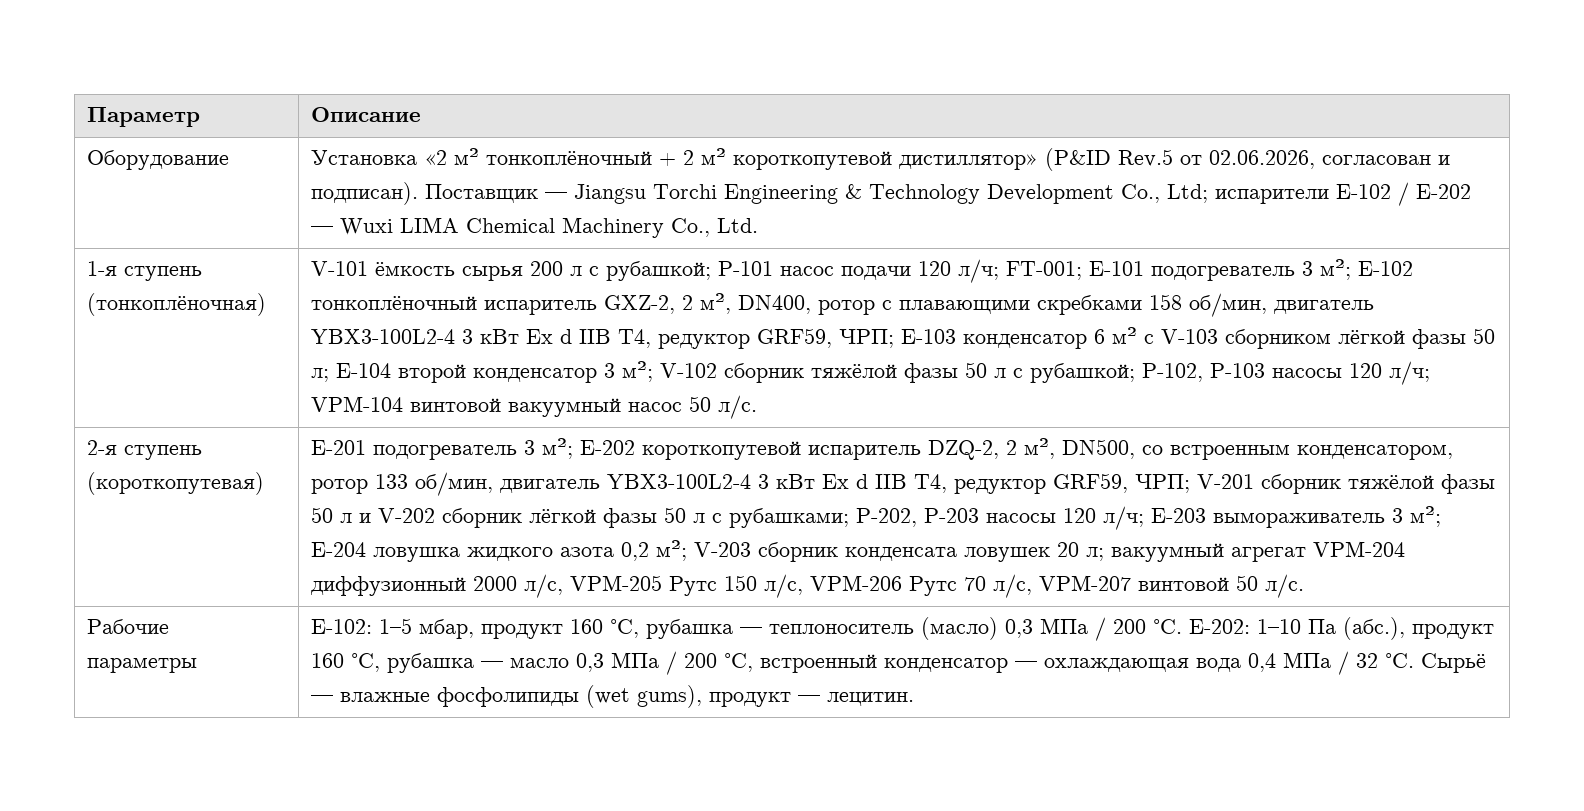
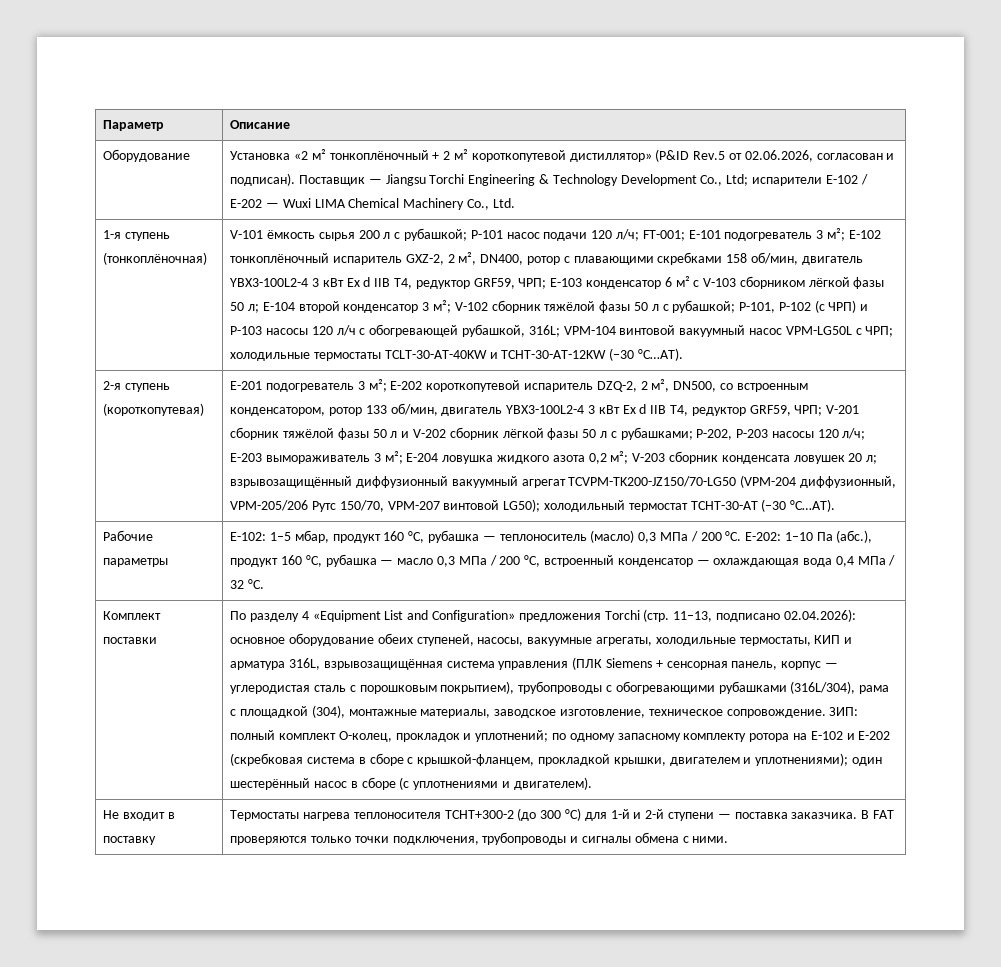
[1142,361,1431,385] [311,395,758,419] P-102, P-103 насосы 120 л/ч; VPM-104 винтовой вакуумный насос 50 л/с. -> [739,300,869,313] [230,324,894,337] [230,348,684,361] P-101, P-102 (с ЧРП) и P-103 насосы 120 л/ч с обогревающей рубашкой, 316L; VPM-104 винтовой вакуумный насос VPM-LG50L с ЧРП; холодильные термостаты TCLT-30-AT-40KW и TCHT-30-AT-12KW (−30 °C…AT).
[1111,541,1406,562] [311,574,1305,598] вакуумный агрегат VPM-204 диффузионный 2000 л/с, VPM-205 Рутс 150 л/с, VPM-206 Рутс 70 л/с, VPM-207 винтовой 50 л/с. -> [230,475,897,488] [230,499,836,512] взрывозащищённый диффузионный вакуумный агрегат TCVPM-TK200-JZ150/70-LG50 (VPM-204 диффузионный, VPM-205/206 Рутс 150/70, VPM-207 винтовой LG50); холодильный термостат TCHT-30-AT (−30 °C…AT).
[1421,653,1487,673] [311,685,915,708] Сырьё — влажные фосфолипиды (wet gums), продукт — лецитин. -> [103,611,162,620] [103,637,158,644] [230,609,856,622] [230,633,853,646] [230,657,838,670] [230,681,890,694] [230,705,859,718] [230,730,891,742] [230,753,882,766] [230,777,592,790] [103,810,175,821] [103,836,157,845] [230,808,894,821] [230,832,729,845] // Комплект поставки | По разделу 4 «Equipment List and Configuration» предложения Torchi (стр. 11–13, подписано 02.04.2026): основное оборудование обеих ступеней, насосы, вакуумные агрегаты, холодильные термостаты, КИП и арматура 316L, взрывозащищённая система управления (ПЛК Siemens + сенсорная панель, корпус — углеродистая сталь с порошковым покрытием), трубопроводы с обогревающими рубашками (316L/304), рама с площадкой (304), монтажные материалы, заводское изготовление, техническое сопровождение. ЗИП: полный комплект O-колец, прокладок и уплотнений; по одному запасному комплекту ротора на E-102 и E-202 (скребковая система в сборе с крышкой-фланцем, прокладкой крышки, двигателем и уплотнениями); один шестерённый насос в сборе (с уплотнениями и двигателем). // Не входит в поставку | Термостаты нагрева теплоносителя TCHT+300-2 (до 300 °C) для 1-й и 2-й ступени — поставка заказчика. В FAT проверяются только точки подключения, трубопроводы и сигналы обмена с ними.

